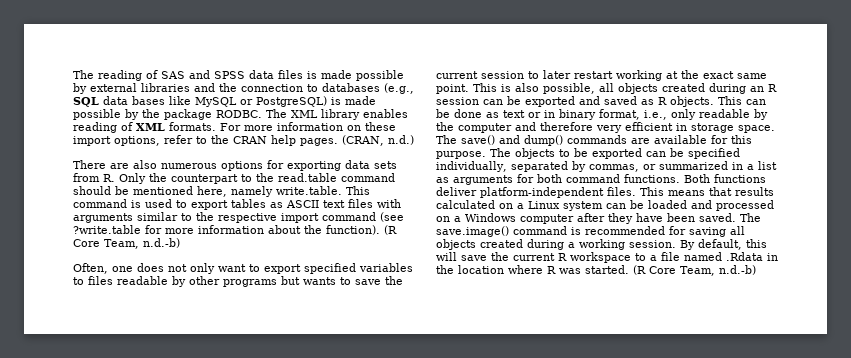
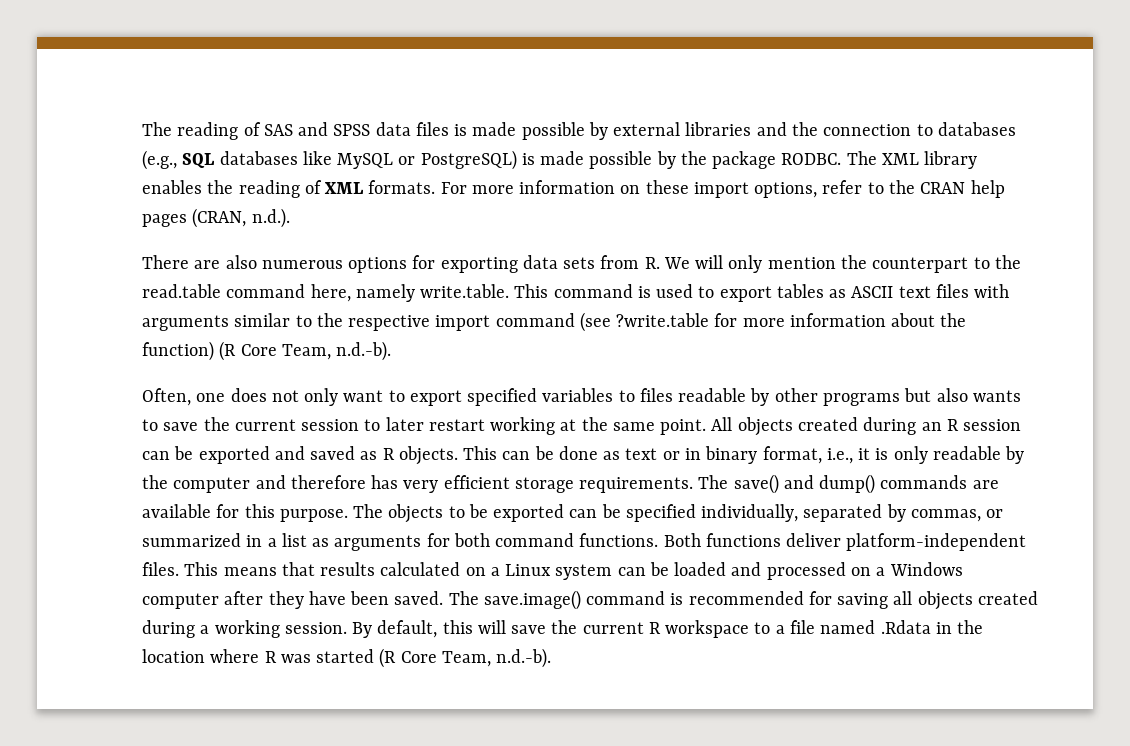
[103,96,165,105] data bases -> [219,151,298,165] databases
(408, 113) none -> [207,180,234,194] the
[300,135,414,146] pages. (CRAN, n.d.) -> [142,208,290,228] pages (CRAN, n.d.).
[119,173,146,184] Only -> [663,255,836,273] We will only mention
[73,186,193,195] should be mentioned -> (306, 291) none
[326,225,397,235] [73,238,180,249] function). (R Core Team, n.d.-b) -> [142,341,392,361] function) (R Core Team, n.d.-b).
(300, 280) none -> [936,388,968,402] also
[703,71,734,79] exact -> (608, 424) none
[473,83,614,94] This is also possible, all -> [711,417,733,431] All
(667, 115) none -> [858,448,889,460] it is
(593, 126) none -> [371,475,399,489] has
[676,123,775,133] in storage space. -> [514,477,694,493] storage requirements.
[585,265,756,276] started. (R Core Team, n.d.-b) -> [316,648,552,668] started (R Core Team, n.d.-b).

